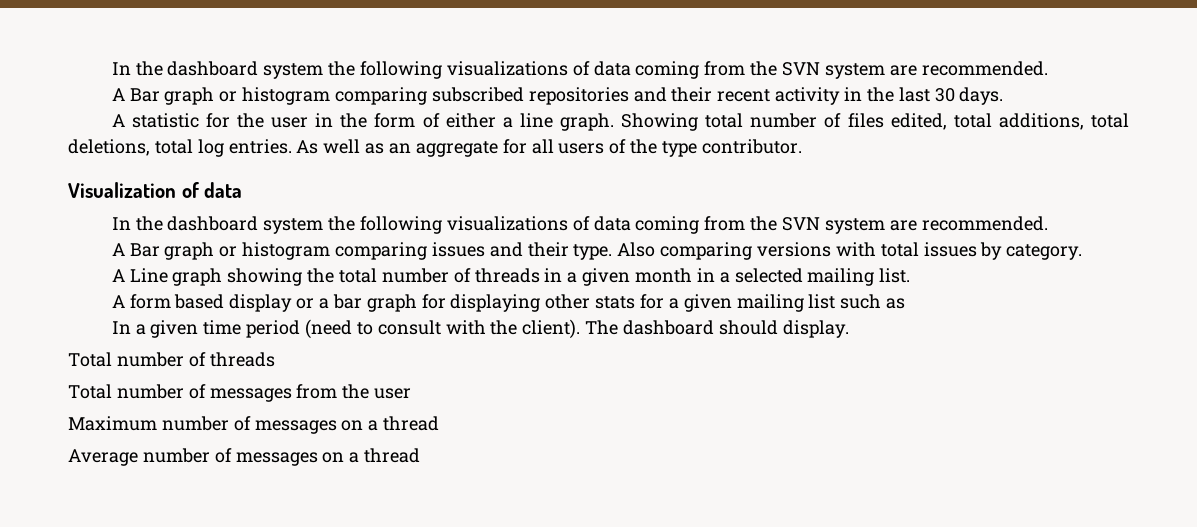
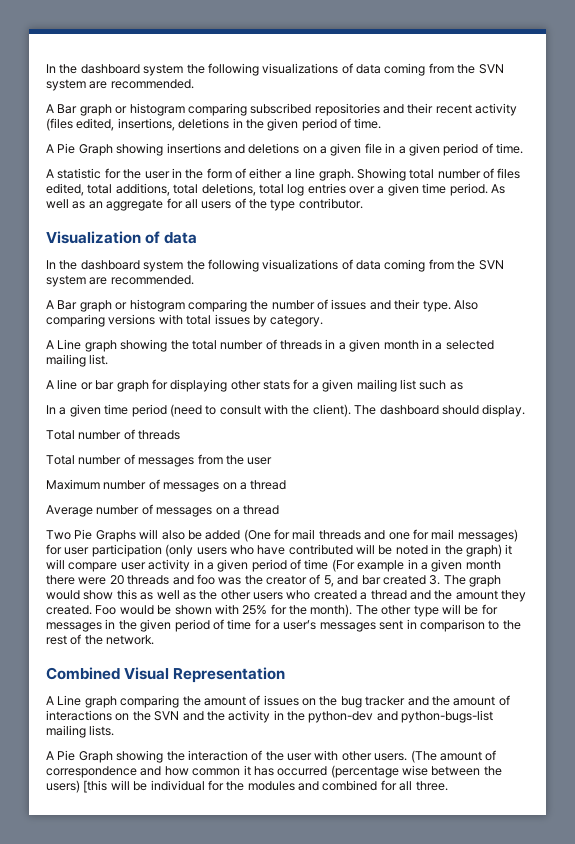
[844,87,1004,105] in the last 30 days. -> [46,118,382,131] [46,143,523,156] (files edited, insertions, deletions in the given period of time. // A Pie Graph showing insertions and deletions on a given file in a given period of time.
[228,139,292,154] entries. -> [307,183,488,196] entries over a given time period.
(428, 251) none -> [250,299,328,310] the number of
[129,294,330,312] form based display or a -> [57,379,93,390] line or
(421, 455) none -> [46,529,518,542] [46,544,513,557] [46,559,501,572] [46,574,501,587] [46,589,526,602] [46,604,498,617] [46,619,521,632] [46,634,155,645] [46,667,286,683] [46,695,510,708] [46,710,494,723] [46,725,115,738] [46,750,497,763] [46,765,502,778] [46,780,448,793] // Two Pie Graphs will also be added (One for mail threads and one for mail messages) for user participation (only users who have contributed will be noted in the graph) it will compare user activity in a given period of time (For example in a given month there were 20 threads and foo was the creator of 5, and bar created 3. The graph would show this as well as the other users who created a thread and the amount they created. Foo would be shown with 25% for the month). The other type will be for messages in the given period of time for a user’s messages sent in comparison to the rest of the network. // Combined Visual Representation // A Line graph comparing the amount of issues on the bug tracker and the amount of interactions on the SVN and the activity in the python-dev and python-bugs-list mailing lists. // A Pie Graph showing the interaction of the user with other users. (The amount of correspondence and how common it has occurred (percentage wise between the users) [this will be individual for the modules and combined for all three.

